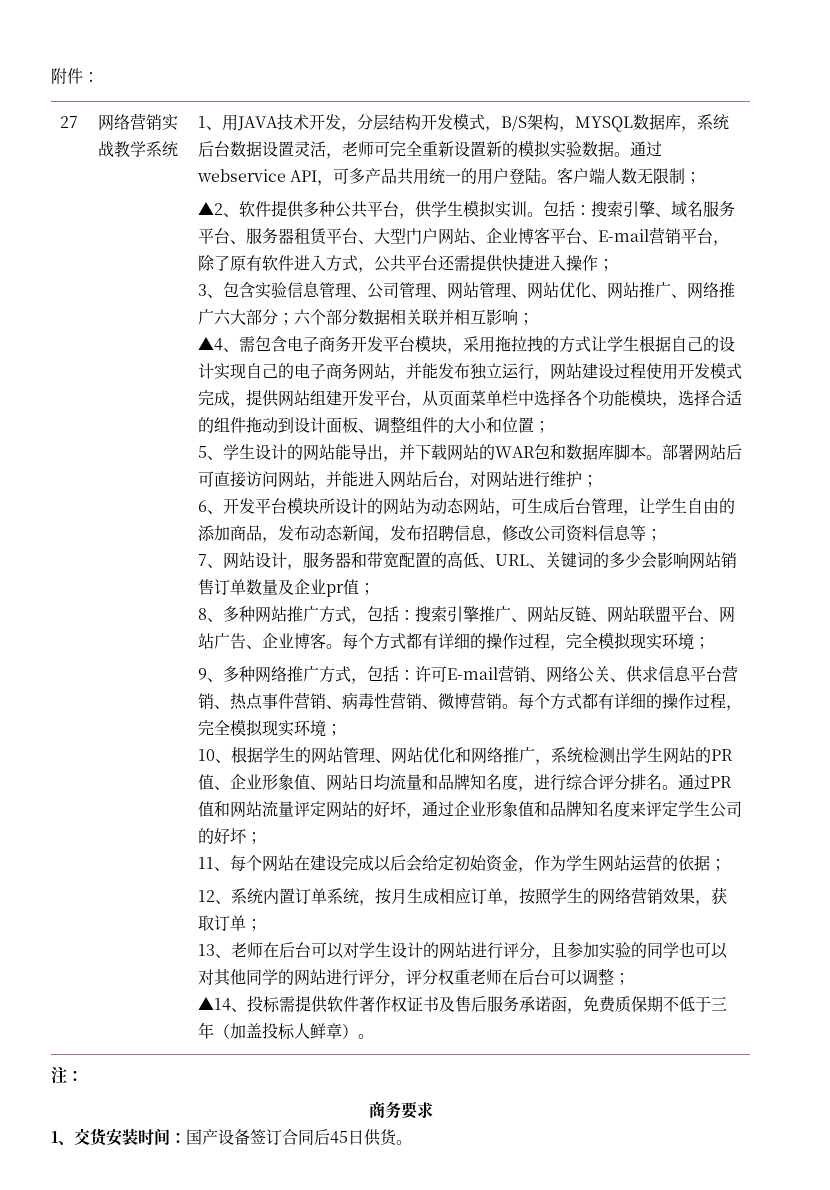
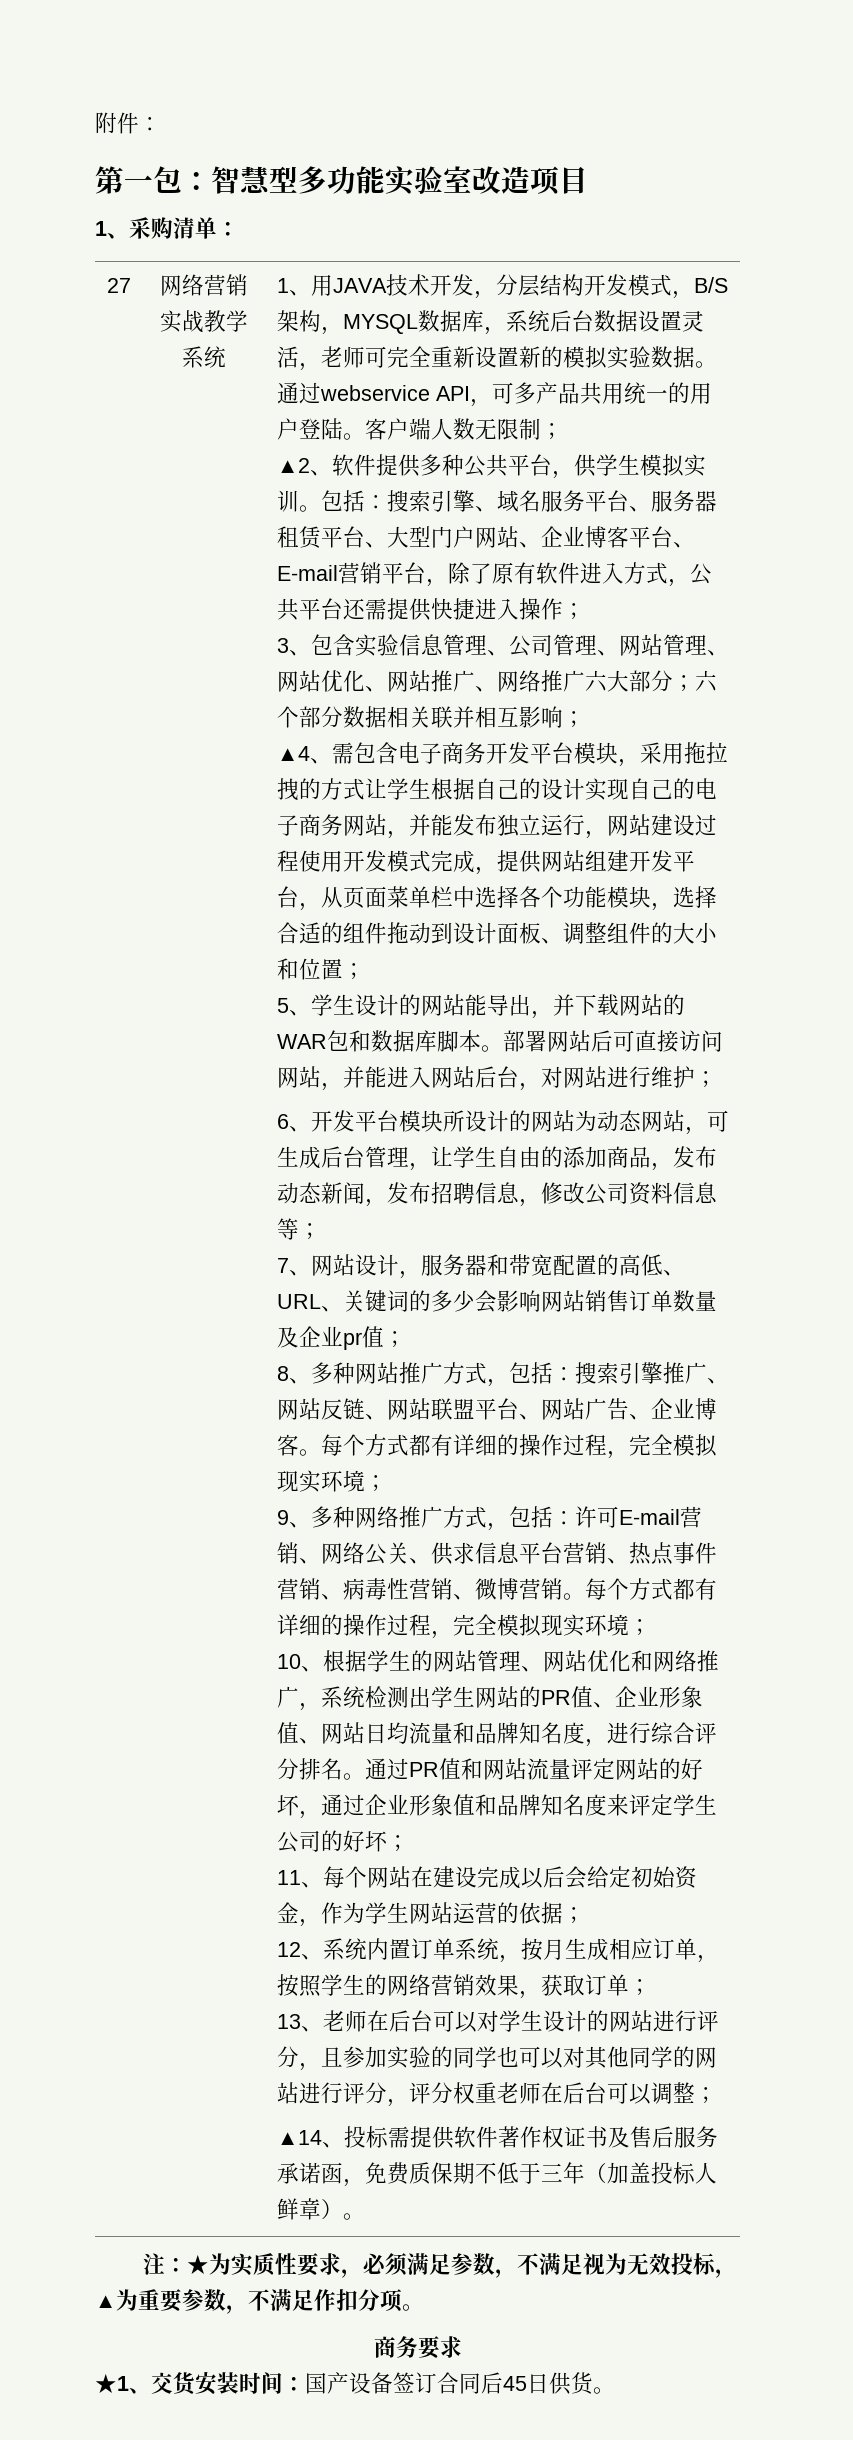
(99, 77) none -> [95,166,588,196] [95,217,239,239] // 第一包：智慧型多功能实验室改造项目 // 1、采购清单：
(83, 1075) none -> [186,2253,737,2278] [95,2289,424,2314] ★为实质性要求，必须满足参数，不满足视为无效投标，▲为重要参数，不满足作扣分项。
[51,1131,58,1143] 1 -> [95,2374,129,2393] ★1

